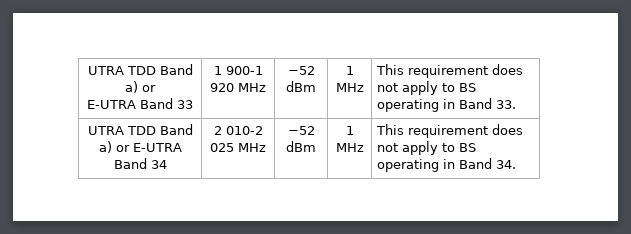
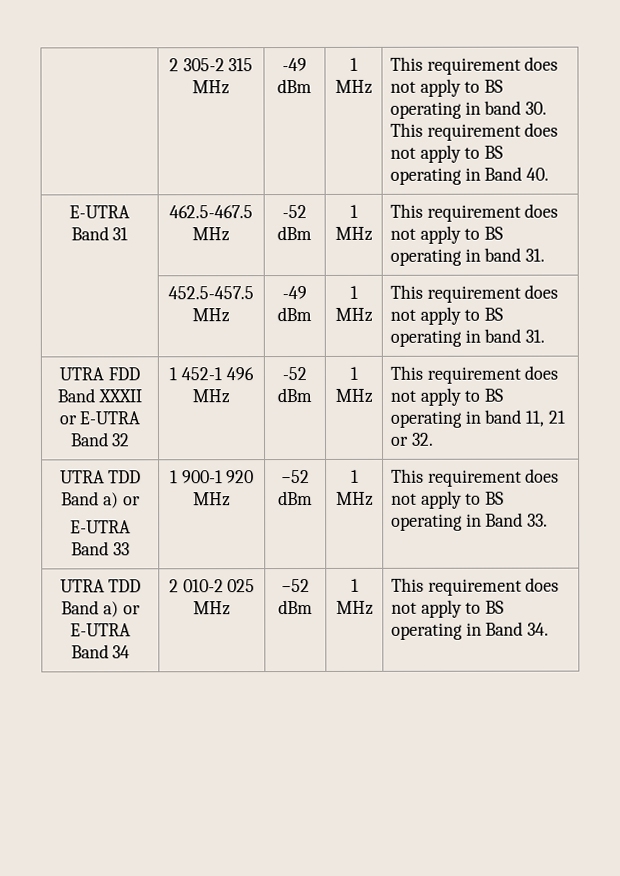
(87, 70) none -> [168,58,254,72] [191,80,230,95] [282,58,307,72] [277,78,312,94] [349,57,358,71] [334,79,373,94] [389,56,559,75] [389,78,504,97] [389,100,548,119] [389,122,559,141] [389,144,504,163] [389,166,550,185] [69,205,130,219] [70,226,129,241] [169,205,253,219] [191,227,230,242] [282,205,307,219] [277,225,312,241] [349,204,358,218] [334,226,373,241] [389,203,559,222] [389,225,504,244] [389,247,546,266] [168,286,254,300] [191,308,230,323] [282,286,307,300] [277,306,312,322] [349,285,358,299] [334,307,373,322] [389,284,559,303] [389,306,504,325] [389,328,546,347] [59,367,140,381] [57,388,142,403] [58,411,141,425] [69,432,131,447] [169,367,254,381] [191,389,230,404] [282,367,307,381] [277,387,312,403] [349,366,358,380] [334,388,373,403] [389,365,559,384] [389,387,504,406] [389,409,565,428] [389,432,434,446] | 2 305-2 315 MHz | -49 dBm | 1 MHz | This requirement does not apply to BS operating in band 30. This requirement does not apply to BS operating in Band 40. // E-UTRA Band 31 | 462.5-467.5 MHz | -52 dBm | 1 MHz | This requirement does not apply to BS operating in band 31. // | 452.5-457.5 MHz | -49 dBm | 1 MHz | This requirement does not apply to BS operating in band 31. // UTRA FDD Band XXXII or E-UTRA Band 32 | 1 452-1 496 MHz | -52 dBm | 1 MHz | This requirement does not apply to BS operating in band 11, 21 or 32. //

